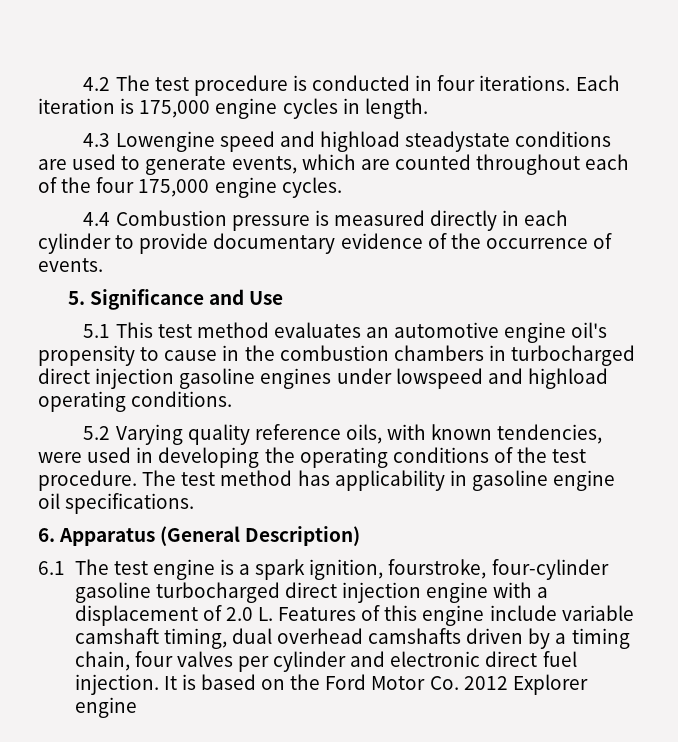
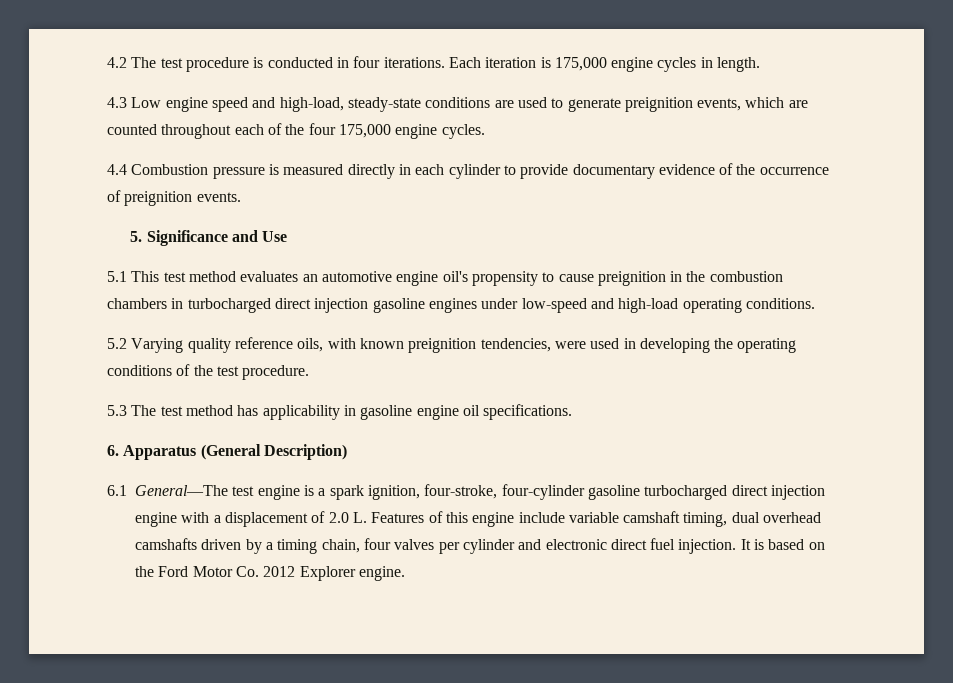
[115,131,511,152] Lowengine speed and highload steadystate -> [131,97,421,112] Low engine speed and high-load, steady-state
(227, 165) none -> [624,97,693,112] preignition
(613, 241) none -> [124,191,193,206] preignition
(218, 355) none -> [597,271,666,286] preignition
[395,368,608,389] lowspeed and highload -> [521,298,679,313] low-speed and high-load
(493, 432) none -> [408,338,477,353] preignition
(137, 480) none -> [107,405,127,416] // 5.3
[74,559,109,575] The -> [135,485,228,496] General—The
[388,559,487,579] fourstroke, -> [424,484,498,499] four-stroke,
[74,697,137,718] engine -> [358,566,405,581] engine.

